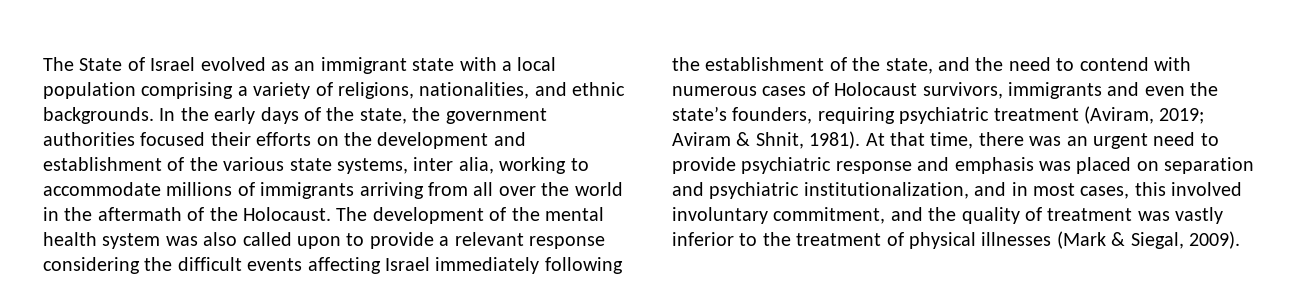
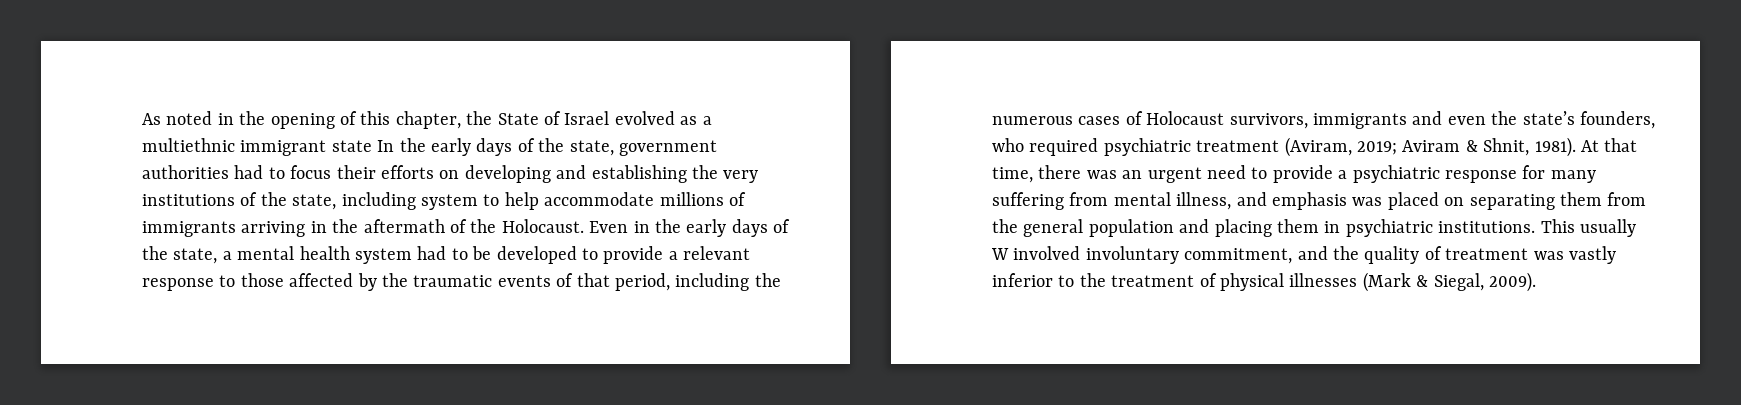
[43,57,74,71] The -> [142,111,493,129] As noted in the opening of this chapter, the
[294,57,557,74] [43,82,626,99] [43,107,154,124] an immigrant state with a local population comprising a variety of religions, nationalities, and ethnic backgrounds. -> [702,116,712,125] [142,138,372,156] a multiethnic immigrant state
[412,107,441,121] the -> (614, 148) none
[140,132,526,149] [43,157,589,174] focused their efforts on the development and establishment of the various state systems, inter alia, working to -> [234,165,759,183] [142,192,539,210] had to focus their efforts on developing and establishing the very institutions of the state, including system to help
[428,182,623,196] from all over the world -> (306, 229) none
[336,207,604,224] [43,232,341,249] The development of the mental health system was also called upon -> [589,219,791,237] [142,246,577,264] Even in the early days of the state, a mental health system had to be developed
[43,257,623,274] [672,57,1191,74] considering the difficult events affecting Israel immediately following the establishment of the state, and the need to contend with -> [219,273,781,291] to those affected by the traumatic events of that period, including the
[817,107,895,124] requiring -> [992,138,1099,156] who required
(736, 165) none -> [1338,170,1348,179] a
(912, 167) none -> [1522,165,1596,183] [992,192,1232,210] for many suffering from mental illness,
[1164,157,1255,174] [672,182,1166,199] separation and psychiatric institutionalization, and in most cases, this -> [1469,192,1647,210] [992,219,1636,237] [991,248,1009,260] separating them from the general population and placing them in psychiatric institutions. This usually W

